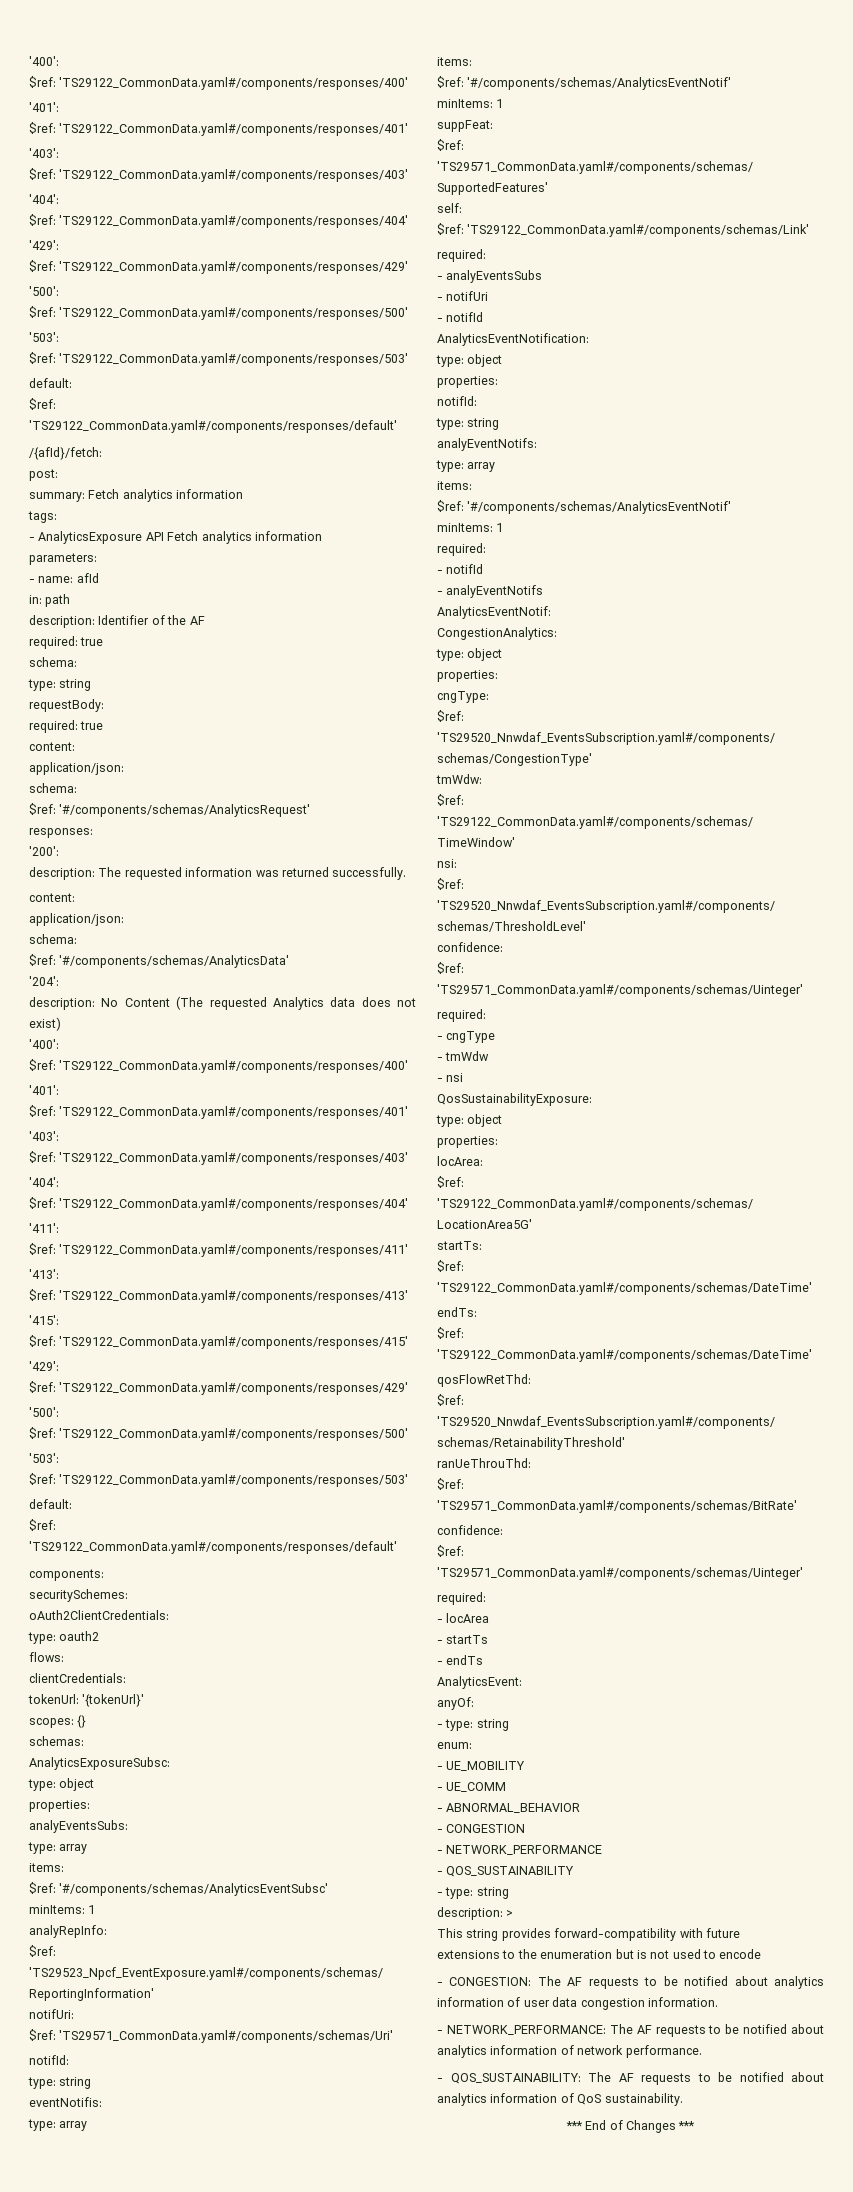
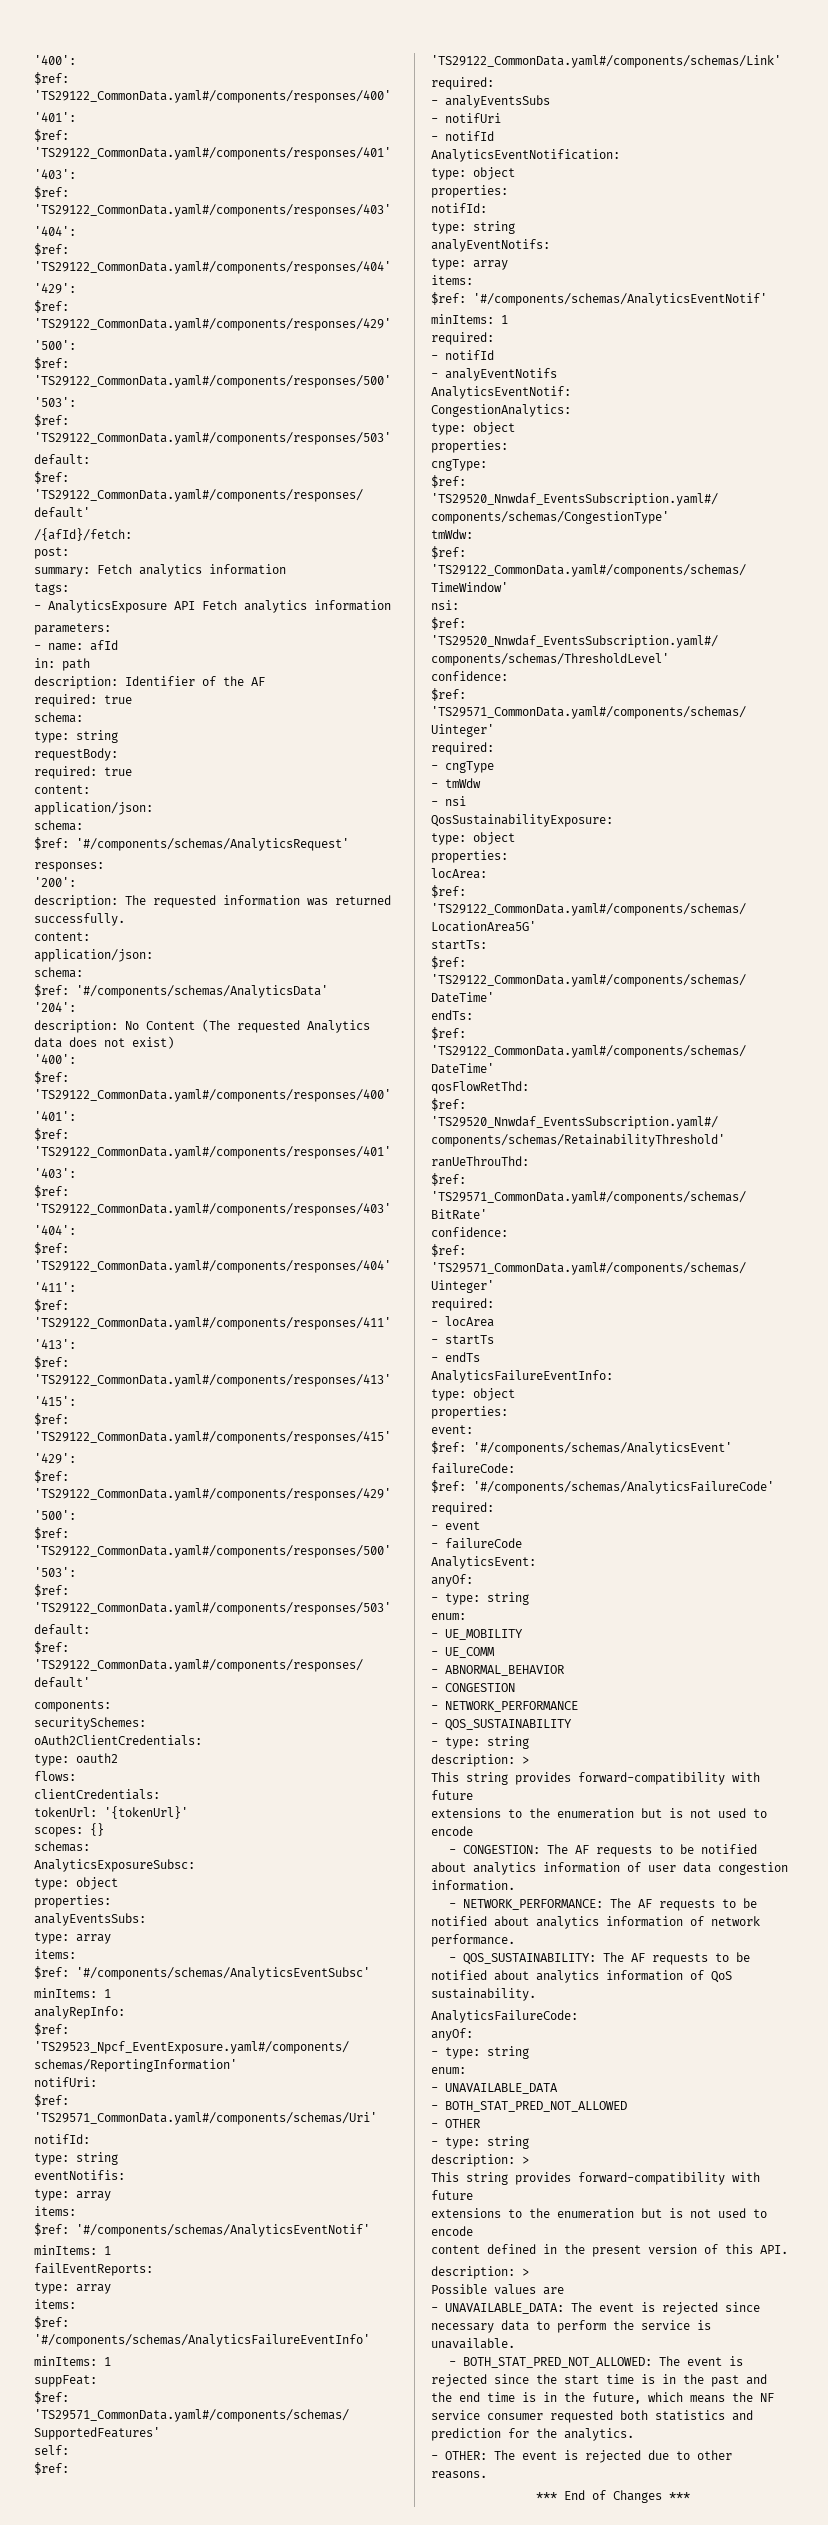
(504, 103) none -> [34,2263,153,2276] [34,2282,111,2294] [34,2299,76,2309] [34,2316,69,2329] [34,2334,370,2347] [34,2356,111,2366] // failEventReports: // type: array // items: // $ref: '#/components/schemas/AnalyticsFailureEventInfo' // minItems: 1
(484, 1660) none -> [431,1370,613,1383] [431,1388,515,1401] [431,1406,508,1419] [431,1425,473,1434] [431,1441,732,1455] [431,1463,515,1474] [431,1480,774,1494] [431,1502,494,1515] [431,1521,480,1530] [431,1538,522,1549] // AnalyticsFailureEventInfo: // type: object // properties: // event: // $ref: '#/components/schemas/AnalyticsEvent' // failureCode: // $ref: '#/components/schemas/AnalyticsFailureCode' // required: // - event // - failureCode
(683, 2099) none -> [431,2010,578,2023] [431,2028,473,2041] [431,2046,529,2059] [431,2067,466,2074] [431,2083,558,2094] [431,2101,627,2112] [431,2119,481,2128] [431,2136,529,2149] [431,2154,529,2167] [431,2172,760,2185] [431,2190,473,2200] [431,2208,767,2219] [431,2226,473,2236] [431,2244,788,2257] [431,2266,529,2279] [431,2284,564,2295] [431,2302,760,2315] [431,2320,711,2333] [431,2338,515,2349] [448,2356,743,2368] [431,2374,767,2387] [431,2392,774,2404] [431,2410,753,2423] [431,2428,634,2441] [431,2450,732,2463] [431,2471,487,2479] // AnalyticsFailureCode: // anyOf: // - type: string // enum: // - UNAVAILABLE_DATA // - BOTH_STAT_PRED_NOT_ALLOWED // - OTHER // - type: string // description: > // This string provides forward-compatibility with future // extensions to the enumeration but is not used to encode // content defined in the present version of this API. // description: > // Possible values are // - UNAVAILABLE_DATA: The event is rejected since necessary data to perform the service is unavailable. // - BOTH_STAT_PRED_NOT_ALLOWED: The event is rejected since the start time is in the past and the end time is in the future, which means the NF service consumer requested both statistics and prediction for the analytics. // - OTHER: The event is rejected due to other reasons.

